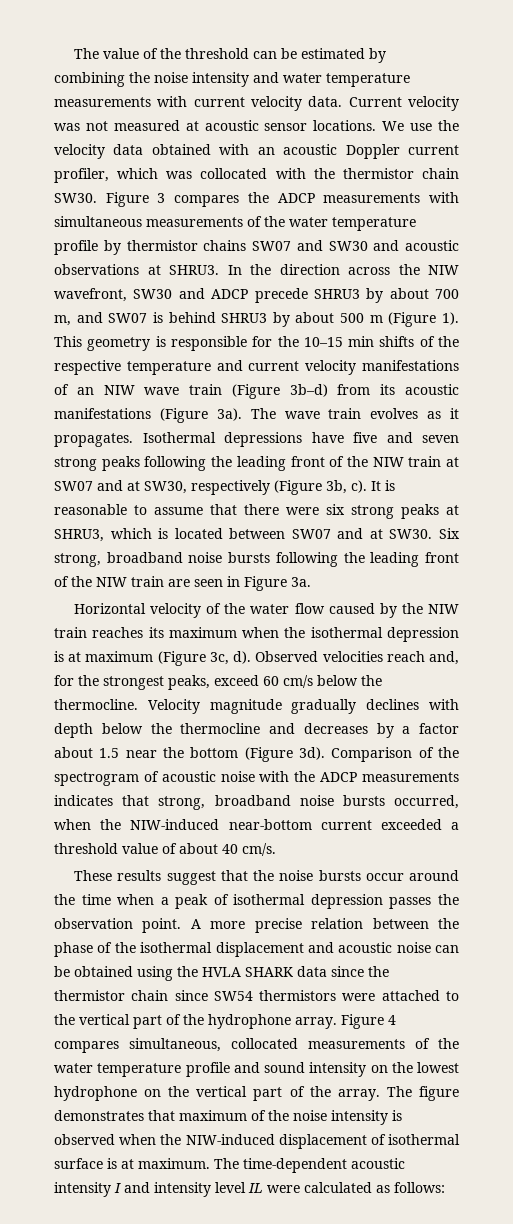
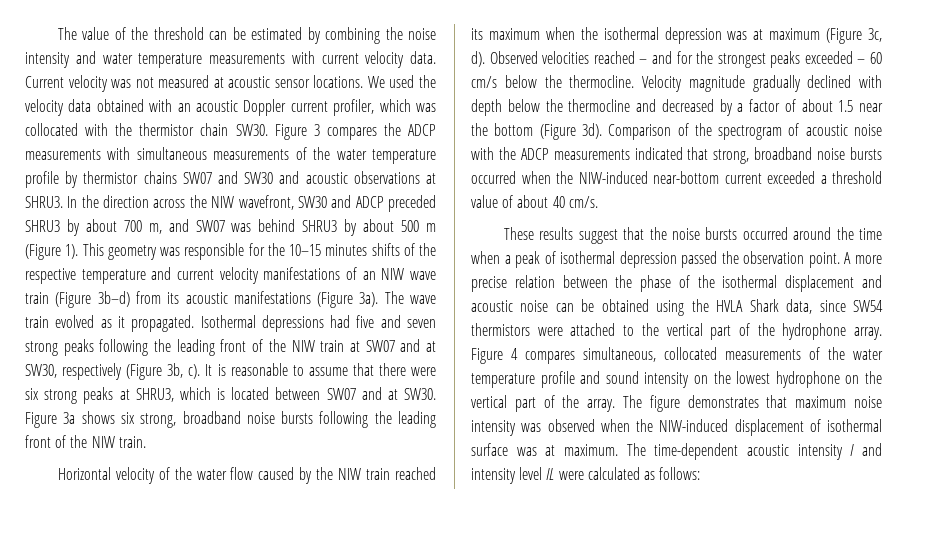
[410,123,433,131] use -> [389,75,415,88] used
[254,288,308,303] precede -> [388,195,437,212] preceded
[152,312,163,323] is -> [231,223,252,232] was
[155,336,166,347] is -> [160,247,180,256] was
[348,336,375,347] min -> [325,244,368,256] minutes
[370,408,419,419] evolves -> [55,315,95,328] evolved
[54,433,133,447] propagates. -> [131,315,195,332] propagated.
[311,432,344,443] have -> [330,315,351,328] had
[438,528,460,539] Six -> [25,411,135,428] Figure 3a shows six
[131,576,311,591] train are seen in Figure 3a. -> [118,436,146,448] train.
[92,627,144,638] reaches -> [395,467,437,480] reached
[54,651,64,662] is -> [727,31,748,40] was
[386,651,460,665] [54,675,259,690] reach and, for the strongest peaks, exceed -> [593,51,866,68] reached – and for the strongest peaks exceeded –
[366,699,420,710] declines -> [807,75,852,88] declined
[303,723,368,734] decreases -> [661,99,714,112] decreased
(459, 728) none -> [784,99,796,112] of
[54,795,113,806] indicates -> [634,147,683,160] indicated
[394,795,459,809] occurred, -> [471,171,516,184] occurred
[365,873,404,881] occur -> [742,227,788,240] occurred
[389,897,432,909] passes -> [681,251,718,268] passed
[245,966,389,977] [54,990,169,1001] SHARK data since the thermistor chain -> [749,299,813,314] Shark data,
[251,1110,402,1125] of the noise intensity is -> [854,396,882,408] [471,420,542,436] noise intensity was
[107,1158,117,1169] is -> [516,447,537,456] was

